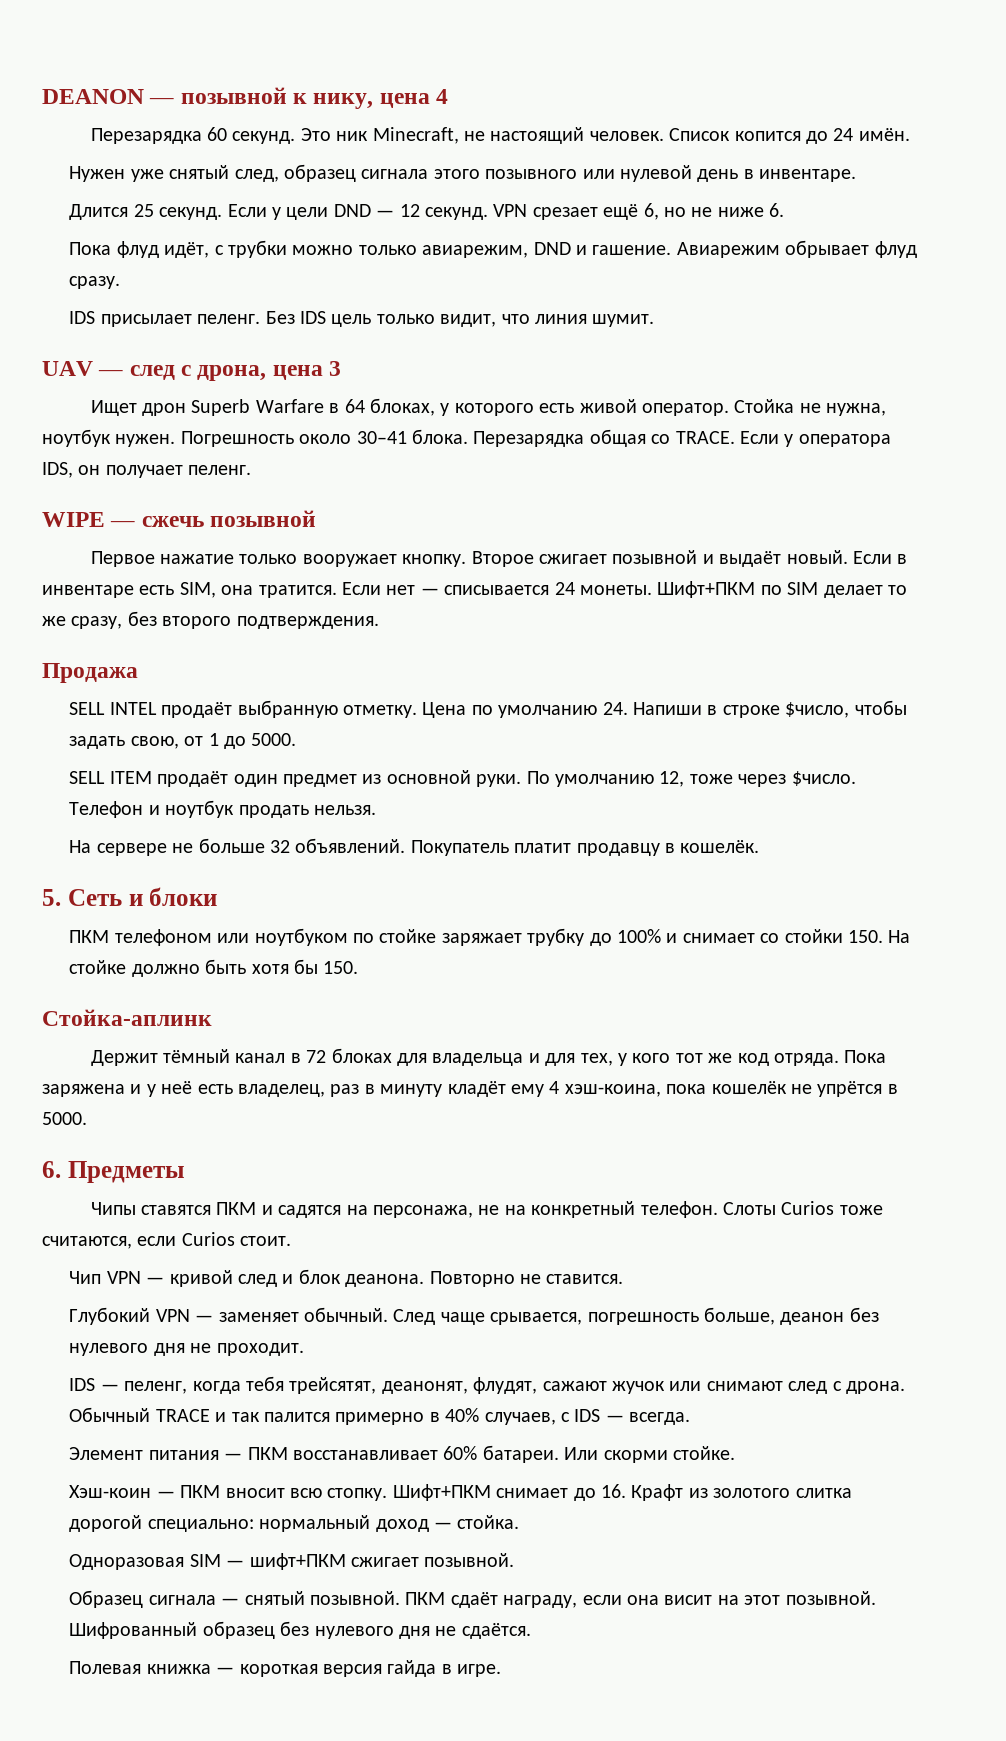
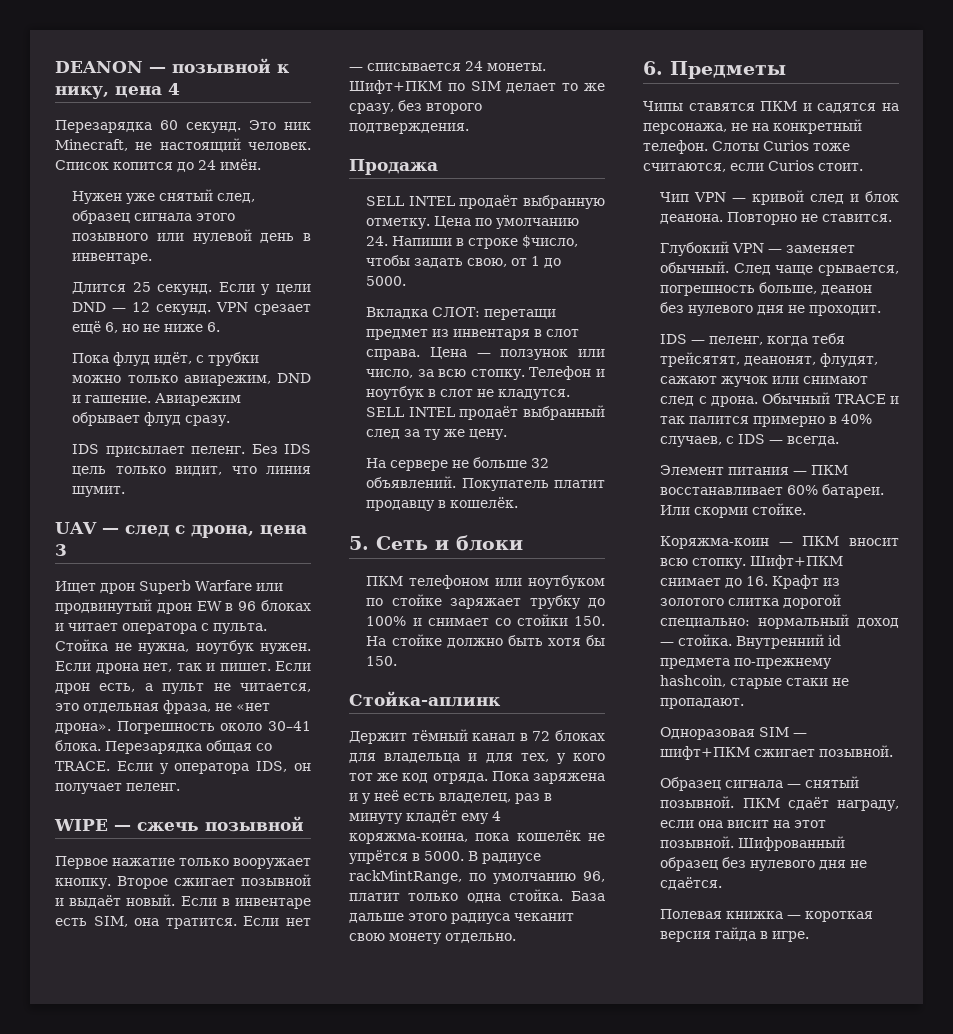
[329,398,729,416] в 64 блоках, у которого есть живой оператор. -> [255,583,283,591] [55,599,312,614] [55,623,267,634] или продвинутый дрон EW в 96 блоках и читает оператора с пульта.
(176, 440) none -> [55,661,311,674] [55,683,311,694] [55,700,270,714] [55,723,111,734] Если дрона нет, так и пишет. Если дрон есть, а пульт не читается, это отдельная фраза, не «нет дрона».
[69,770,856,787] [69,800,377,818] SELL ITEM продаёт один предмет из основной руки. По умолчанию 12, тоже через $число. Телефон и ноутбук продать нельзя. -> [366,307,557,320] [366,329,580,340] [366,347,605,360] [366,366,605,380] [366,386,571,400] [366,405,605,420] [366,429,508,440] Вкладка СЛОТ: перетащи предмет из инвентаря в слот справа. Цена — ползунок или число, за всю стопку. Телефон и ноутбук в слот не кладутся. SELL INTEL продаёт выбранный след за ту же цену.
[564,1084,661,1097] хэш-коина, -> [349,833,468,844] коряжма-коина,
(87, 1118) none -> [468,851,541,864] [349,870,605,884] [349,889,605,903] [349,913,574,924] [349,933,516,944] В радиусе rackMintRange, по умолчанию 96, платит только одна стойка. База дальше этого радиуса чеканит свою монету отдельно.
[69,1485,152,1498] Хэш-коин -> [660,536,770,549] Коряжма-коин
(520, 1522) none -> [736,634,842,649] [660,658,833,669] [660,675,850,689] [660,698,745,709] Внутренний id предмета по-прежнему hashcoin, старые стаки не пропадают.

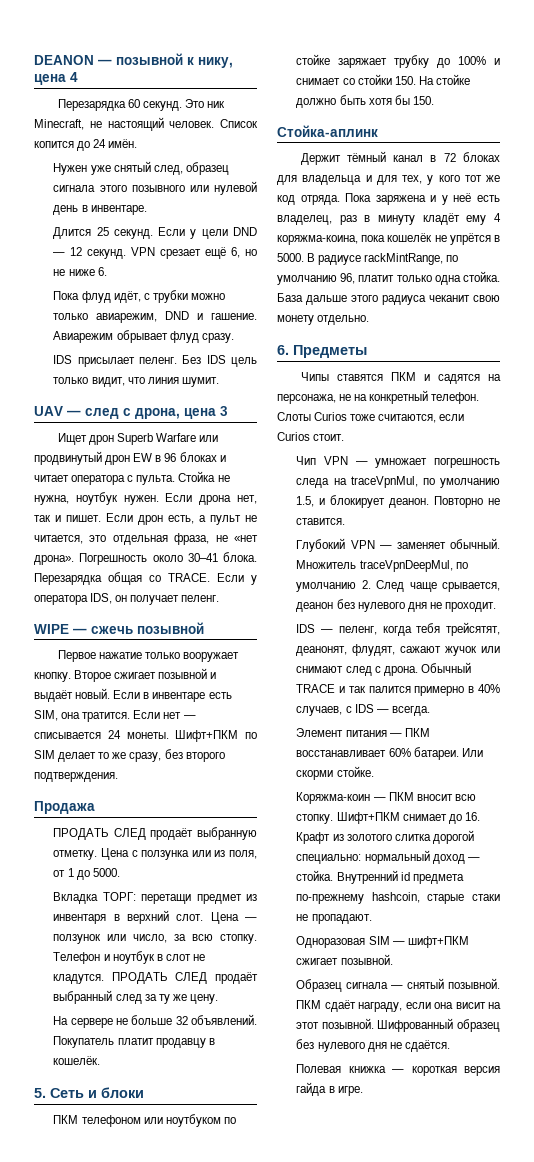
[366,196,455,206] SELL INTEL -> [53,828,146,840] ПРОДАТЬ СЛЕД
[475,218,580,229] [366,235,579,249] [366,255,508,268] по умолчанию 24. Напиши в строке $число, чтобы задать свою, -> [131,850,257,860] с ползунка или из поля,
[432,307,481,317] СЛОТ: -> [102,892,136,901] ТОРГ:
[546,329,580,337] [366,349,421,360] слот справа. -> [127,910,204,924] верхний слот.
[366,407,455,417] SELL INTEL -> [111,972,208,984] ПРОДАТЬ СЛЕД
[752,190,899,205] [660,214,724,224] кривой след и блок деанона. -> [375,458,500,468] [296,476,500,488] [296,495,430,508] умножает погрешность следа на traceVpnMul, по умолчанию 1.5, и блокирует деанон.
(730, 267) none -> [296,560,468,572] [296,580,371,592] Множитель traceVpnDeepMul, по умолчанию 2.
[660,282,818,296] погрешность больше, -> (500, 587) none

